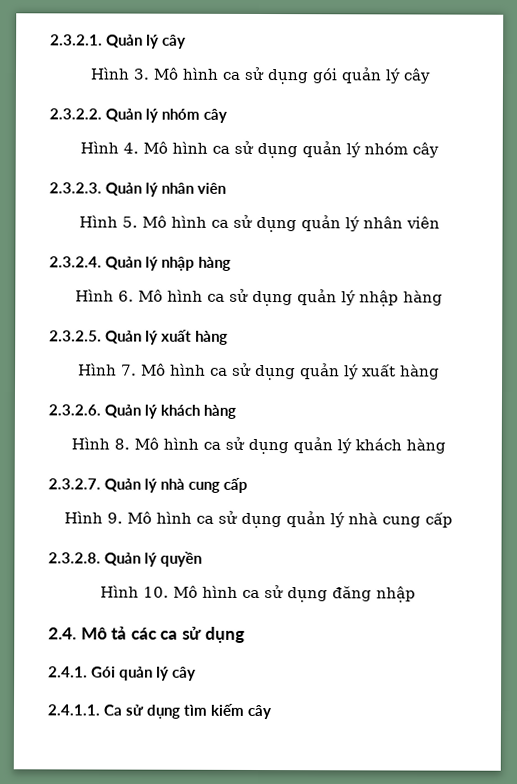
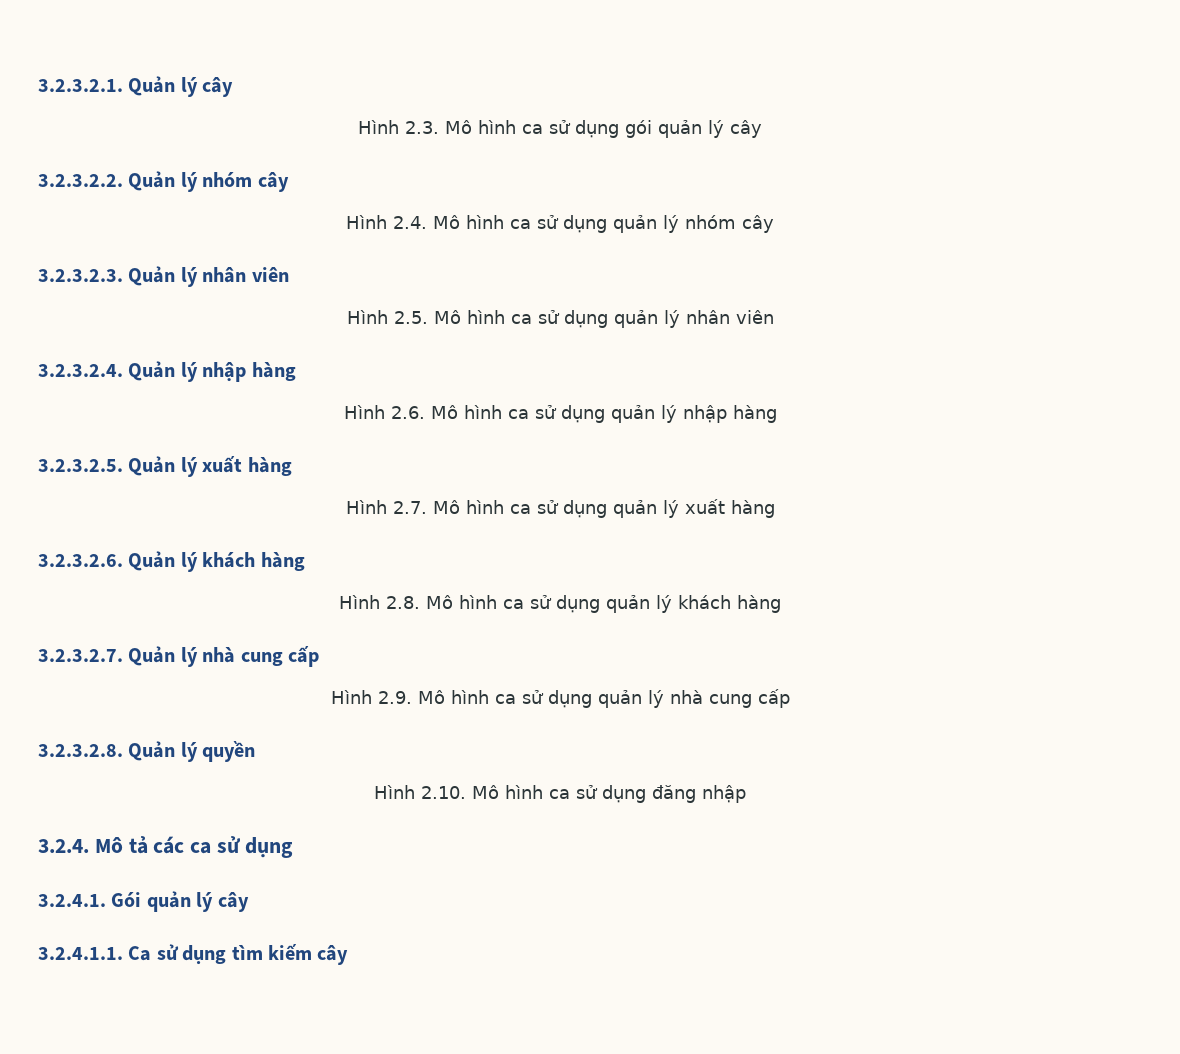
[50,34,103,46] 2.3.2.1. -> [38,79,123,92] 3.2.3.2.1.
[132,68,150,80] 3. -> [405,121,439,134] 2.3.
[49,108,102,120] 2.3.2.2. -> [38,174,123,187] 3.2.3.2.2.
[123,142,139,154] 4. -> [393,216,427,229] 2.4.
[49,182,102,194] 2.3.2.3. -> [38,269,123,282] 3.2.3.2.3.
[121,216,138,228] 5. -> [393,311,428,324] 2.5.
[49,256,102,268] 2.3.2.4. -> [38,364,123,377] 3.2.3.2.4.
[118,290,134,302] 6. -> [390,406,425,419] 2.6.
[49,330,102,342] 2.3.2.5. -> [38,459,123,472] 3.2.3.2.5.
[121,364,137,376] 7. -> [392,501,427,514] 2.7.
[48,404,101,416] 2.3.2.6. -> [38,554,123,567] 3.2.3.2.6.
[113,438,130,450] 8. -> [386,596,420,609] 2.8.
[48,478,101,490] 2.3.2.7. -> [38,649,123,662] 3.2.3.2.7.
[106,512,123,524] 9. -> [377,691,412,704] 2.9.
[48,552,101,564] 2.3.2.8. -> [38,744,123,757] 3.2.3.2.8.
[143,586,169,598] 10. -> [421,786,466,799] 2.10.
[48,627,77,640] 2.4. -> [38,839,89,853] 3.2.4.
[48,666,88,678] 2.4.1. -> [38,894,106,907] 3.2.4.1.
[47,704,101,716] 2.4.1.1. -> [38,947,123,960] 3.2.4.1.1.

